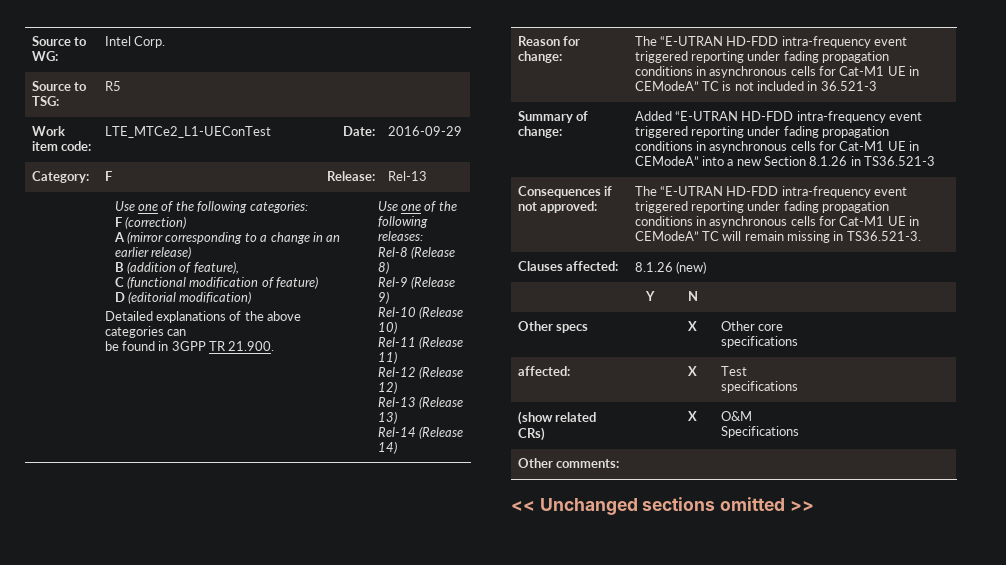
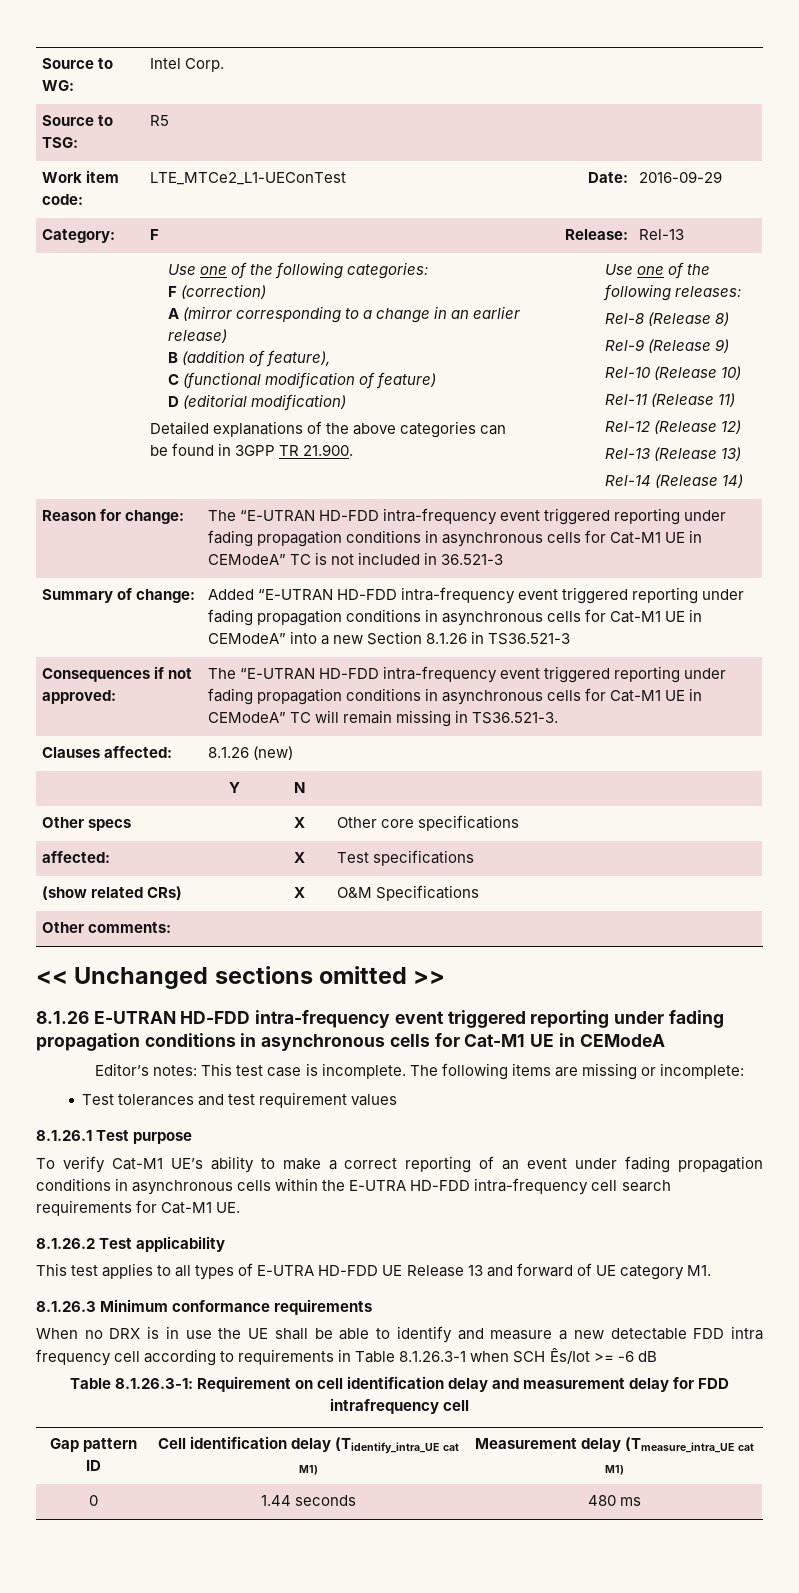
(814, 506) none -> [36,1010,724,1028] [36,1033,665,1051] [95,1063,744,1080] [82,1092,398,1108] [36,1130,193,1144] [36,1156,763,1173] [36,1178,671,1195] [36,1200,241,1216] [36,1236,226,1252] [36,1263,711,1280] [36,1299,373,1315] [36,1326,763,1343] [36,1347,657,1366] [69,1376,730,1392] [329,1398,470,1414] [49,1438,138,1452] [86,1460,101,1471] [157,1436,460,1454] [299,1465,318,1475] [474,1437,755,1453] [605,1465,624,1475] [89,1495,98,1506] [260,1495,357,1506] [587,1495,642,1506] // 8.1.26 E-UTRAN HD-FDD intra-frequency event triggered reporting under fading propagation conditions in asynchronous cells for Cat-M1 UE in CEModeA // Editor’s notes: This test case is incomplete. The following items are missing or incomplete: // Test tolerances and test requirement values // 8.1.26.1 Test purpose // To verify Cat-M1 UE’s ability to make a correct reporting of an event under fading propagation conditions in asynchronous cells within the E-UTRA HD-FDD intra-frequency cell search requirements for Cat-M1 UE. // 8.1.26.2 Test applicability // This test applies to all types of E-UTRA HD-FDD UE Release 13 and forward of UE category M1. // 8.1.26.3 Minimum conformance requirements // When no DRX is in use the UE shall be able to identify and measure a new detectable FDD intra frequency cell according to requirements in Table 8.1.26.3-1 when SCH Ês/Iot >= -6 dB // Table 8.1.26.3-1: Requirement on cell identification delay and measurement delay for FDD intrafrequency cell // Gap pattern ID | Cell identification delay (Tidentify_intra_UE cat M1) | Measurement delay (Tmeasure_intra_UE cat M1) // 0 | 1.44 seconds | 480 ms

